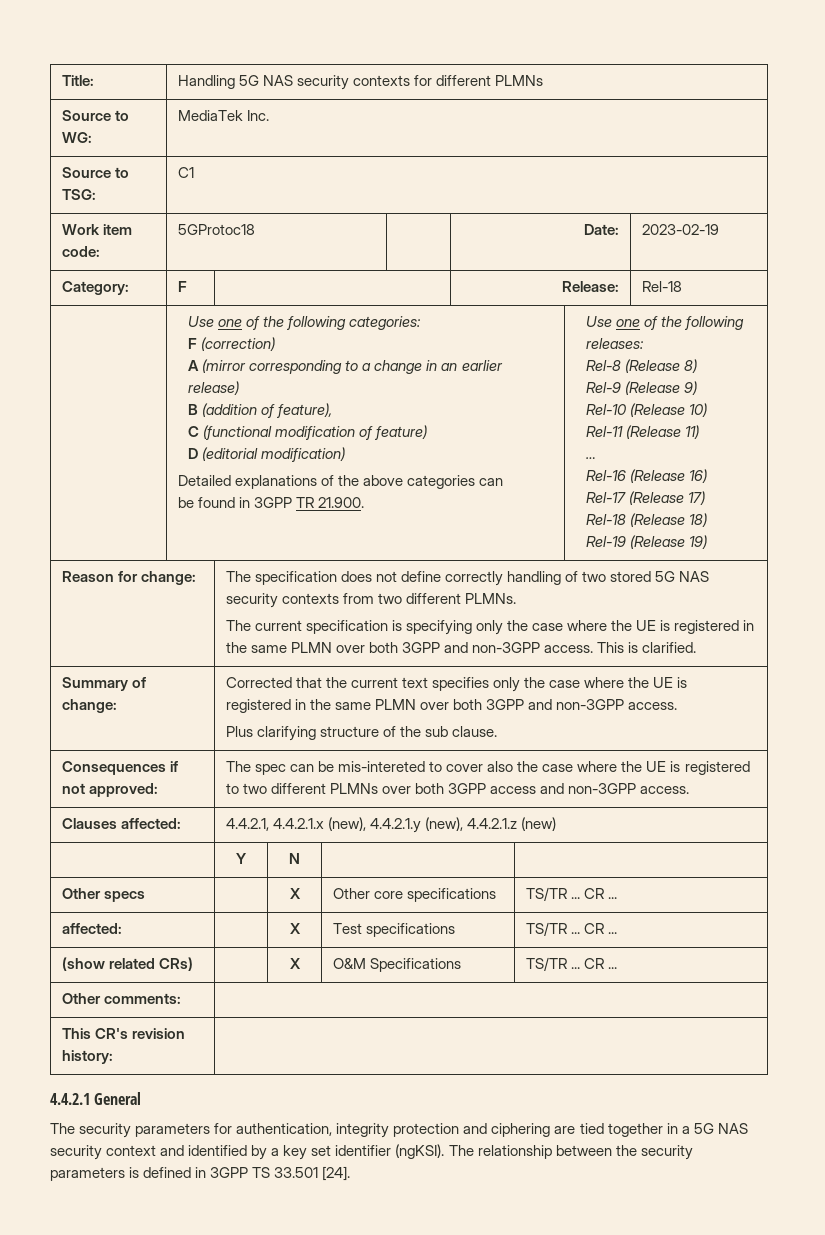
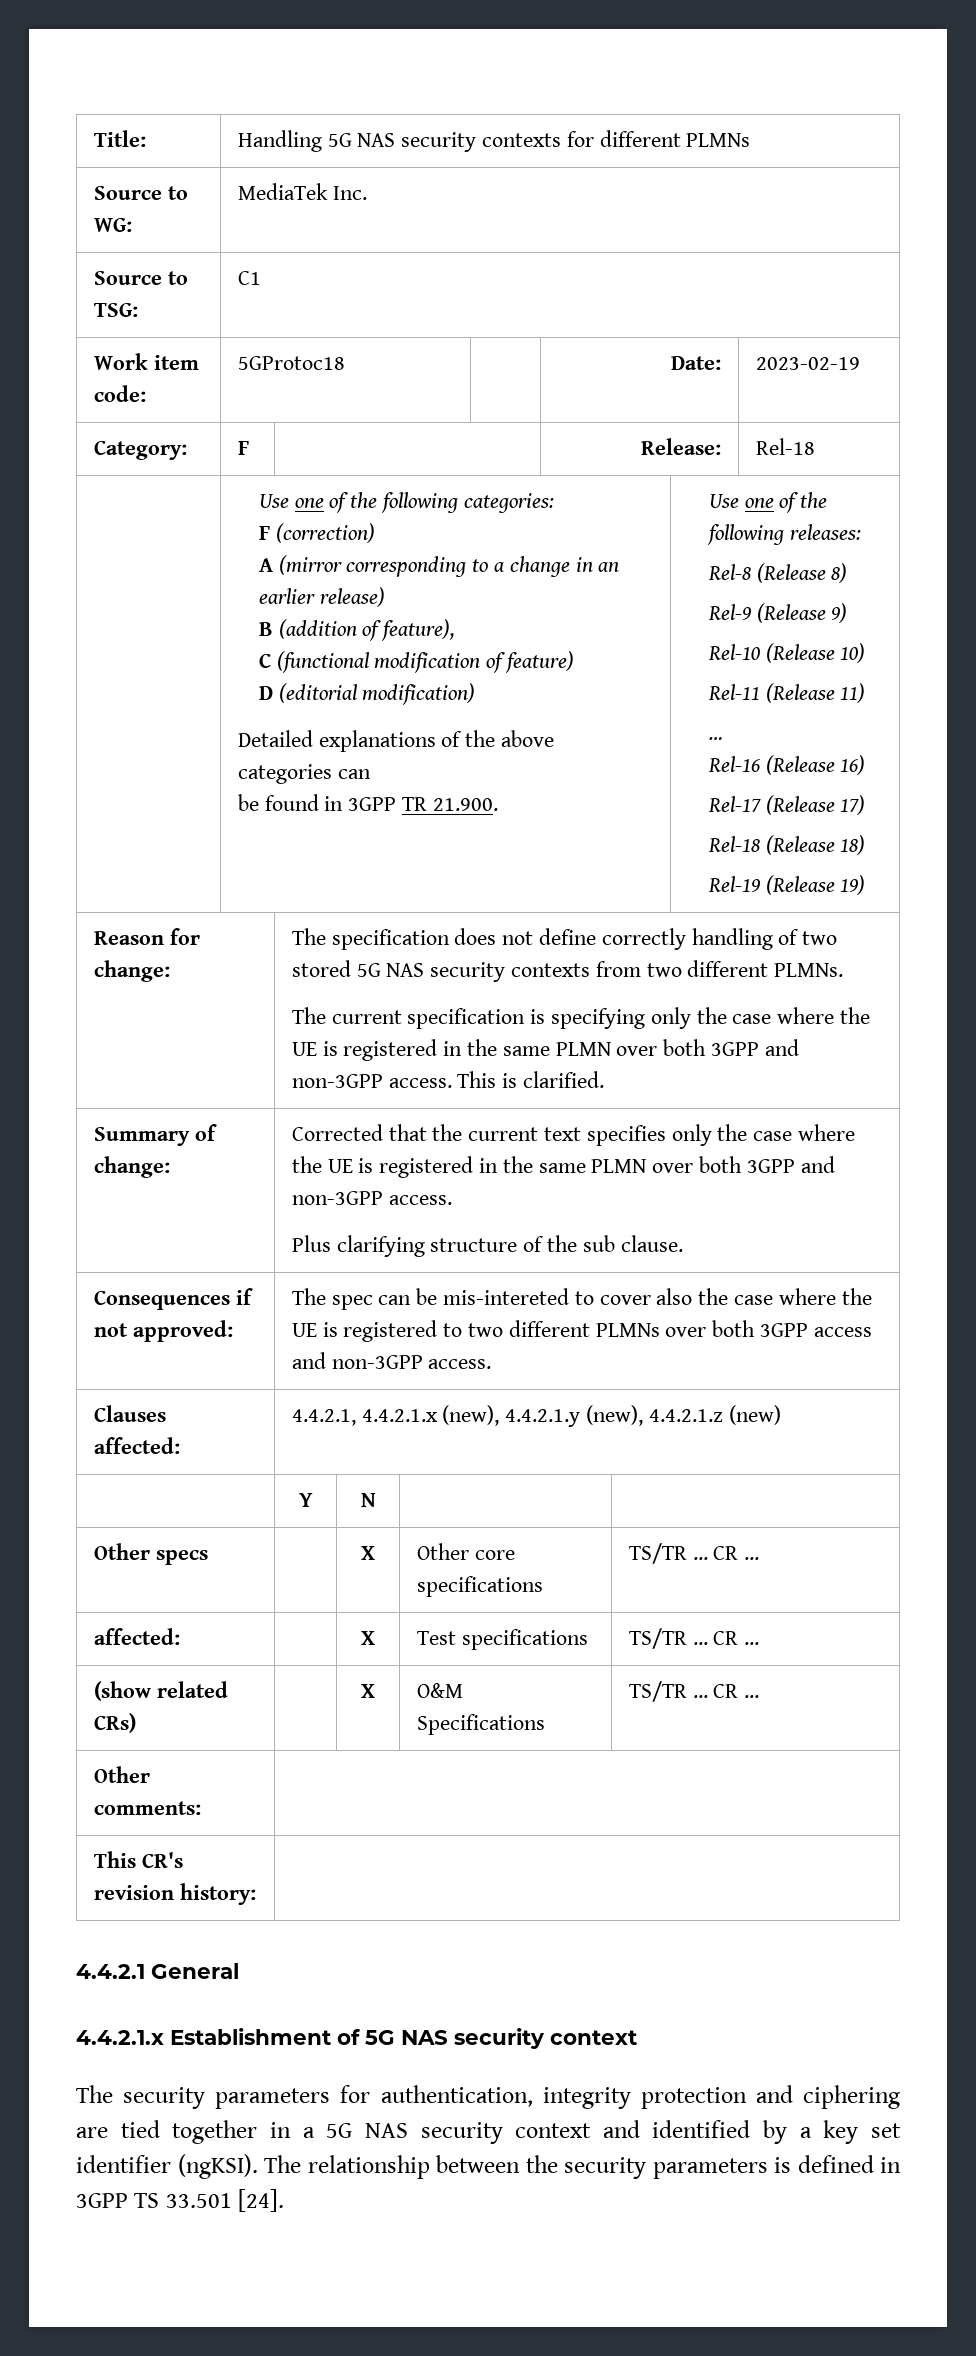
(142, 1098) none -> [76,2028,637,2049] // 4.4.2.1.x Establishment of 5G NAS security context

